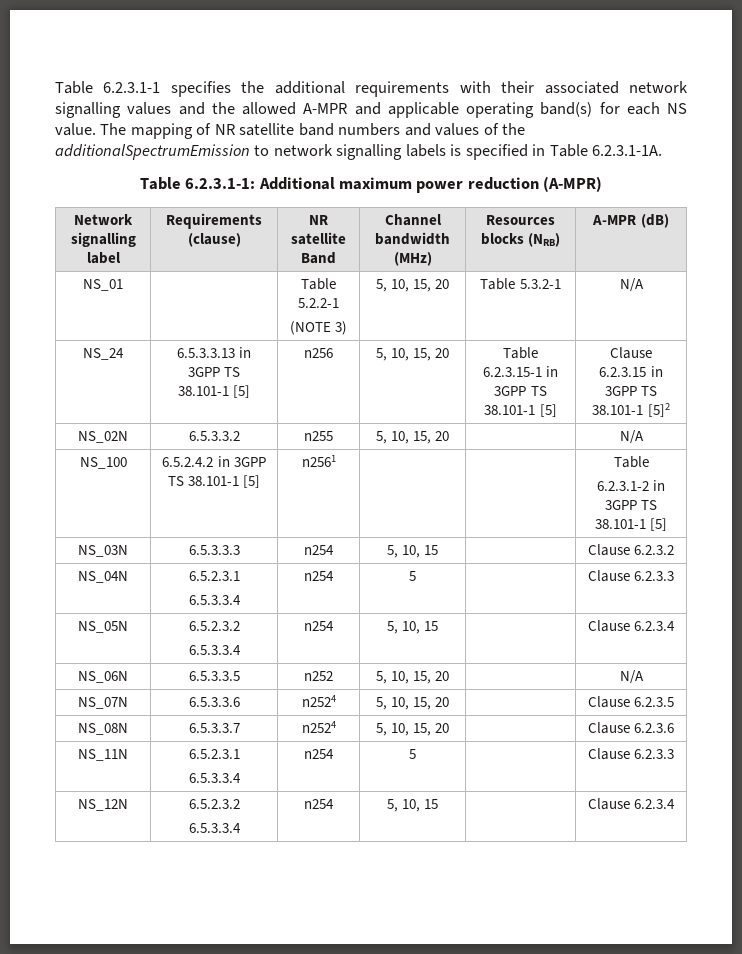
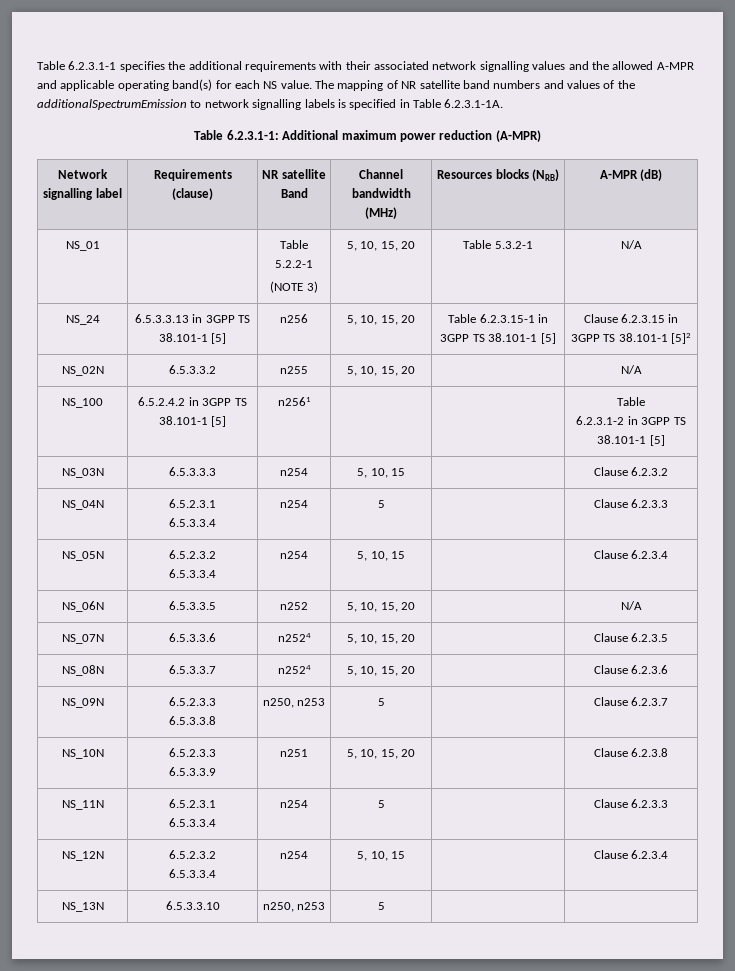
(675, 728) none -> [61,698,104,708] [169,697,216,706] [169,716,216,725] [262,698,326,708] [377,698,385,706] [593,697,669,706] [61,749,104,759] [169,748,216,757] [169,767,216,776] [280,749,308,757] [346,749,416,759] [593,748,669,757] // NS_09N | 6.5.2.3.3 // 6.5.3.3.8 | n250, n253 | 5 | | Clause 6.2.3.7 // NS_10N | 6.5.2.3.3 // 6.5.3.3.9 | n251 | 5, 10, 15, 20 | | Clause 6.2.3.8
(676, 804) none -> [61,902,104,912] [165,901,220,910] [262,902,326,912] [377,902,385,910] // NS_13N | 6.5.3.3.10 | n250, n253 | 5 | |

